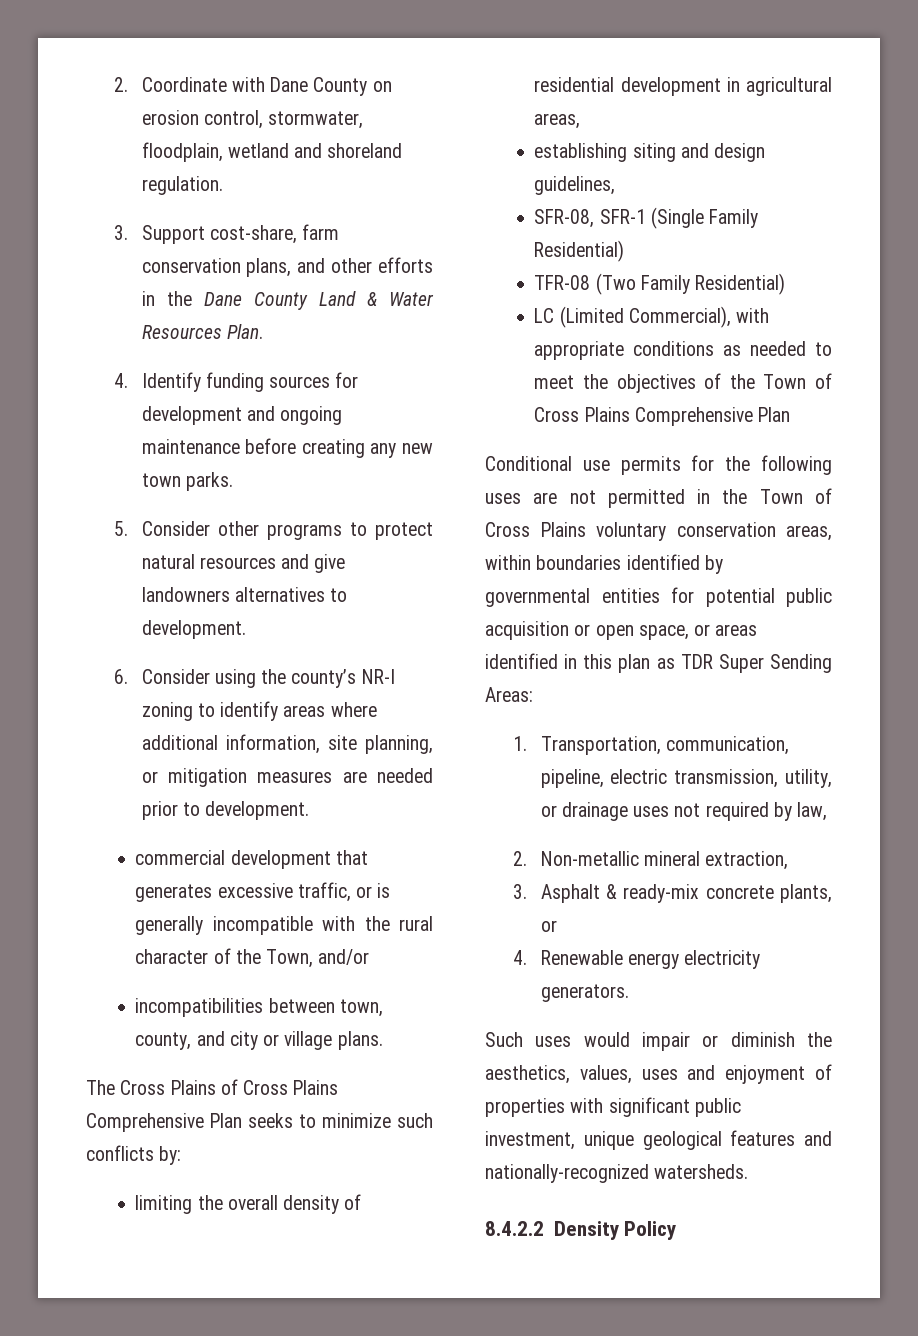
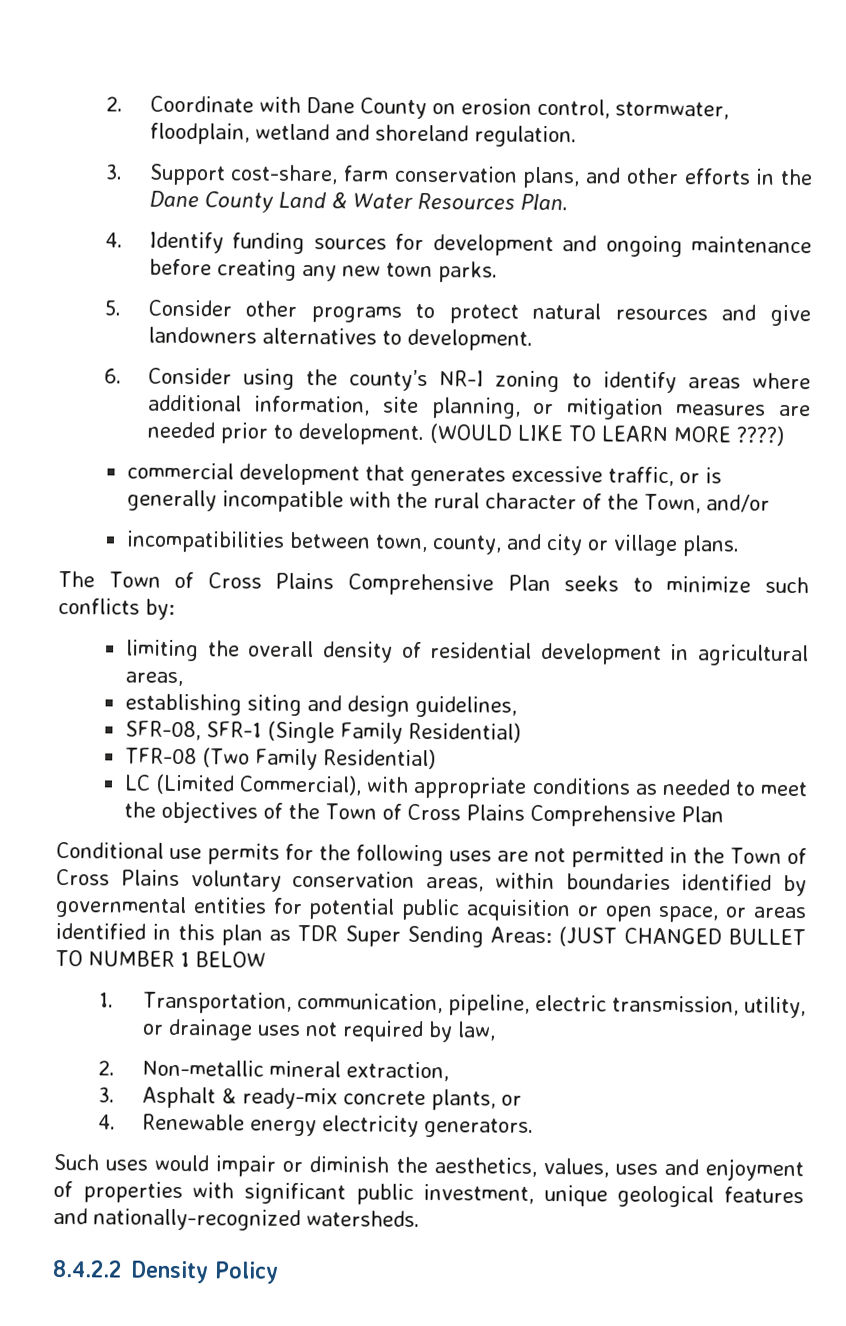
(310, 810) none -> [428,423,784,446] (WOULD LIKE TO LEARN MORE ????)
[120,1080,216,1095] Cross Plains -> [108,571,161,588] Town
(533, 694) none -> [558,926,806,947] [55,949,266,968] (JUST CHANGED BULLET TO NUMBER 1 BELOW

